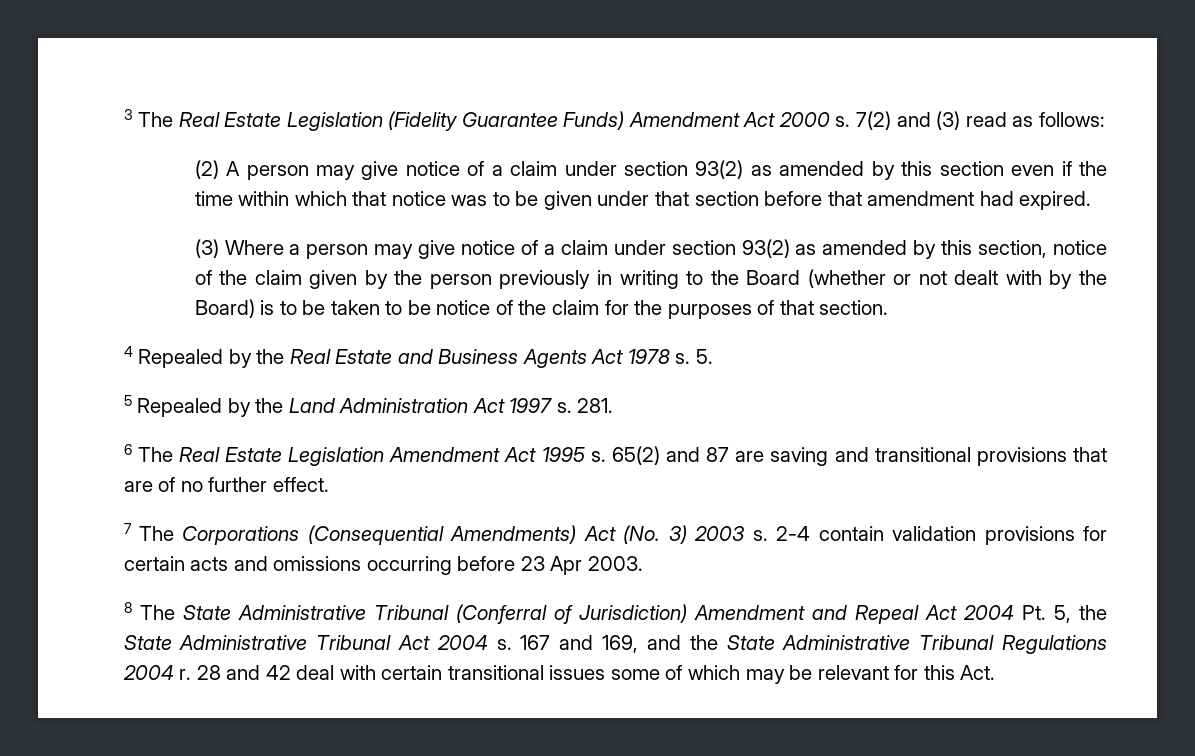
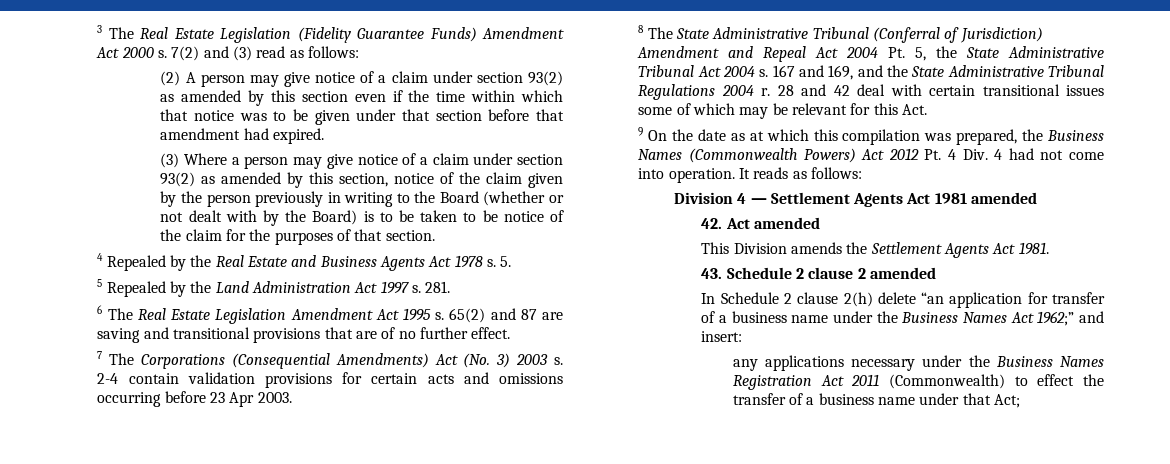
(996, 672) none -> [638,127,1104,145] [638,148,1105,163] [638,167,863,183] [673,192,1038,207] [701,217,821,229] [701,242,1049,258] [701,267,936,279] [701,292,1105,308] [701,311,1104,326] [701,331,743,342] [732,355,1104,371] [732,374,1104,390] [732,393,1021,408] // 9 On the date as at which this compilation was prepared, the Business Names (Commonwealth Powers) Act 2012 Pt. 4 Div. 4 had not come into operation. It reads as follows: // Division 4 — Settlement Agents Act 1981 amended // 42. Act amended // This Division amends the Settlement Agents Act 1981. // 43. Schedule 2 clause 2 amended // In Schedule 2 clause 2(h) delete “an application for transfer of a business name under the Business Names Act 1962;” and insert: // any applications necessary under the Business Names Registration Act 2011 (Commonwealth) to effect the transfer of a business name under that Act;

